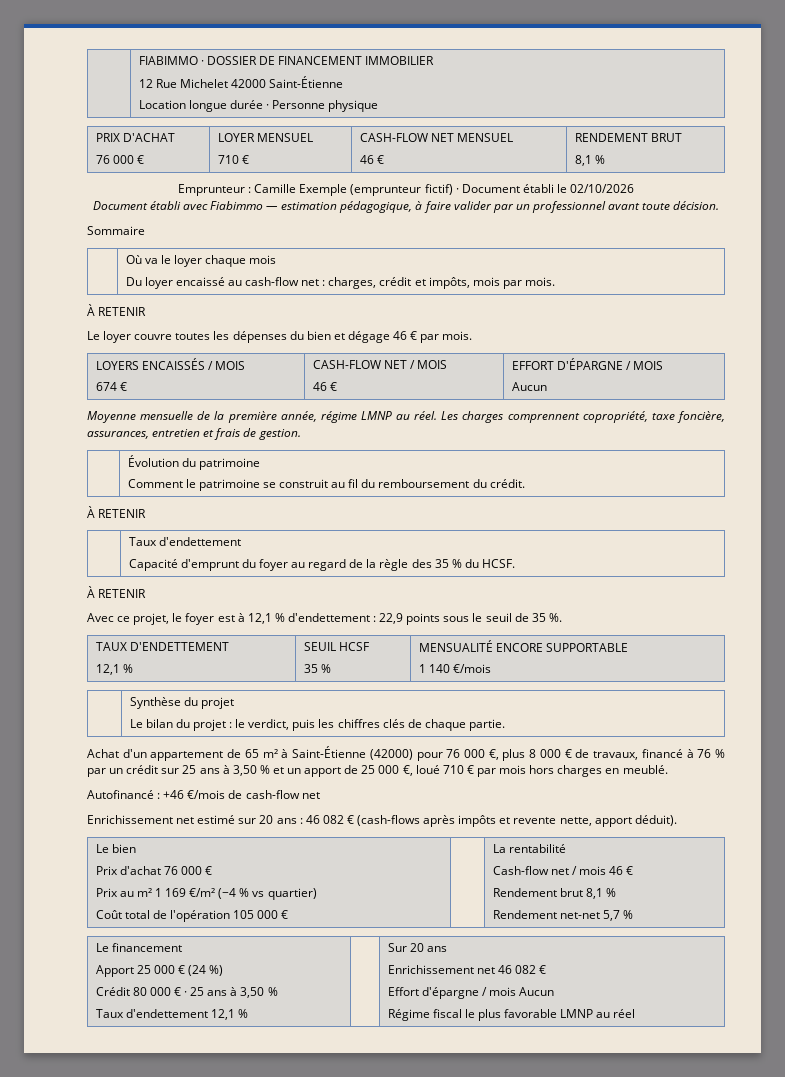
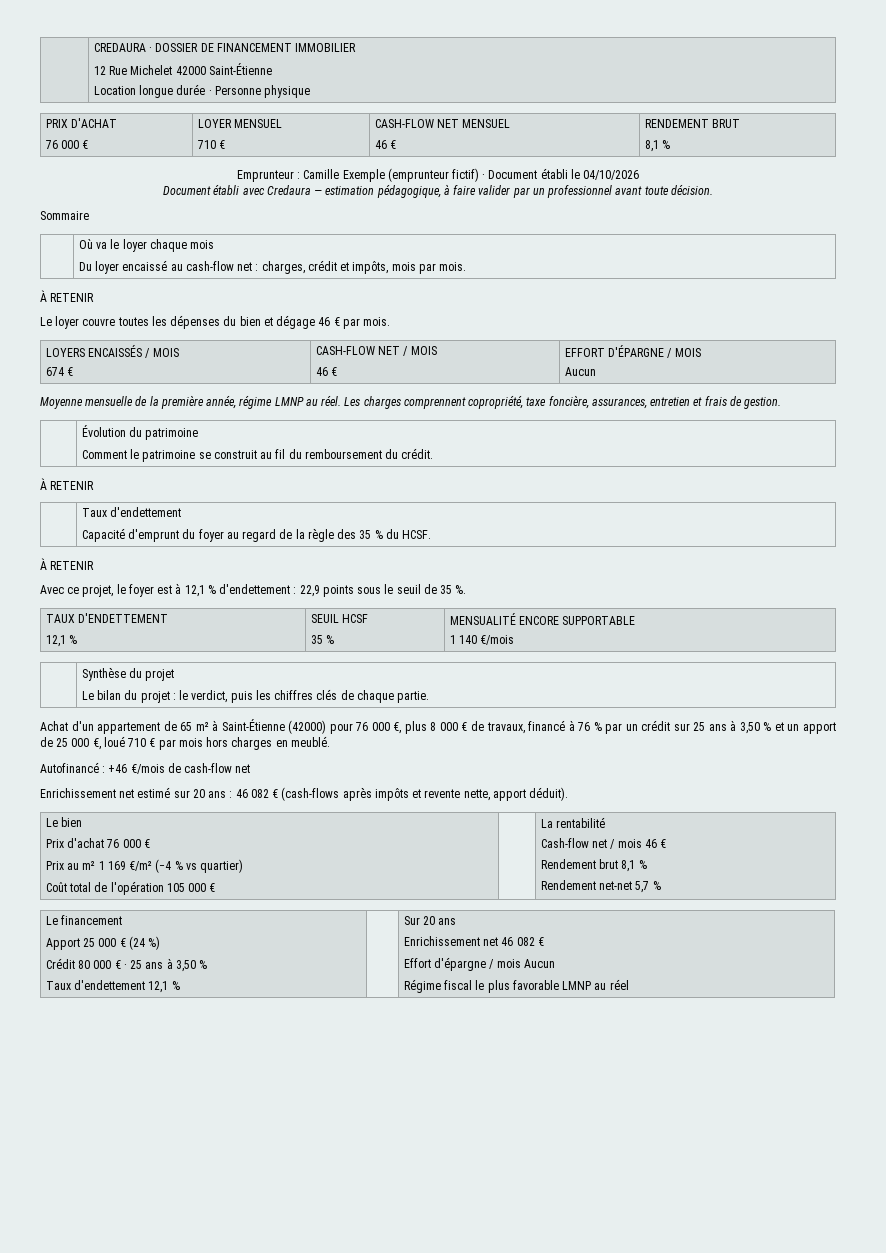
[138,56,198,65] | FIABIMMO -> [93,43,146,52] | CREDAURA
[570,184,635,193] 02/10/2026 -> [583,170,640,180] 04/10/2026
[210,201,264,210] Fiabimmo -> [266,185,311,195] Credaura

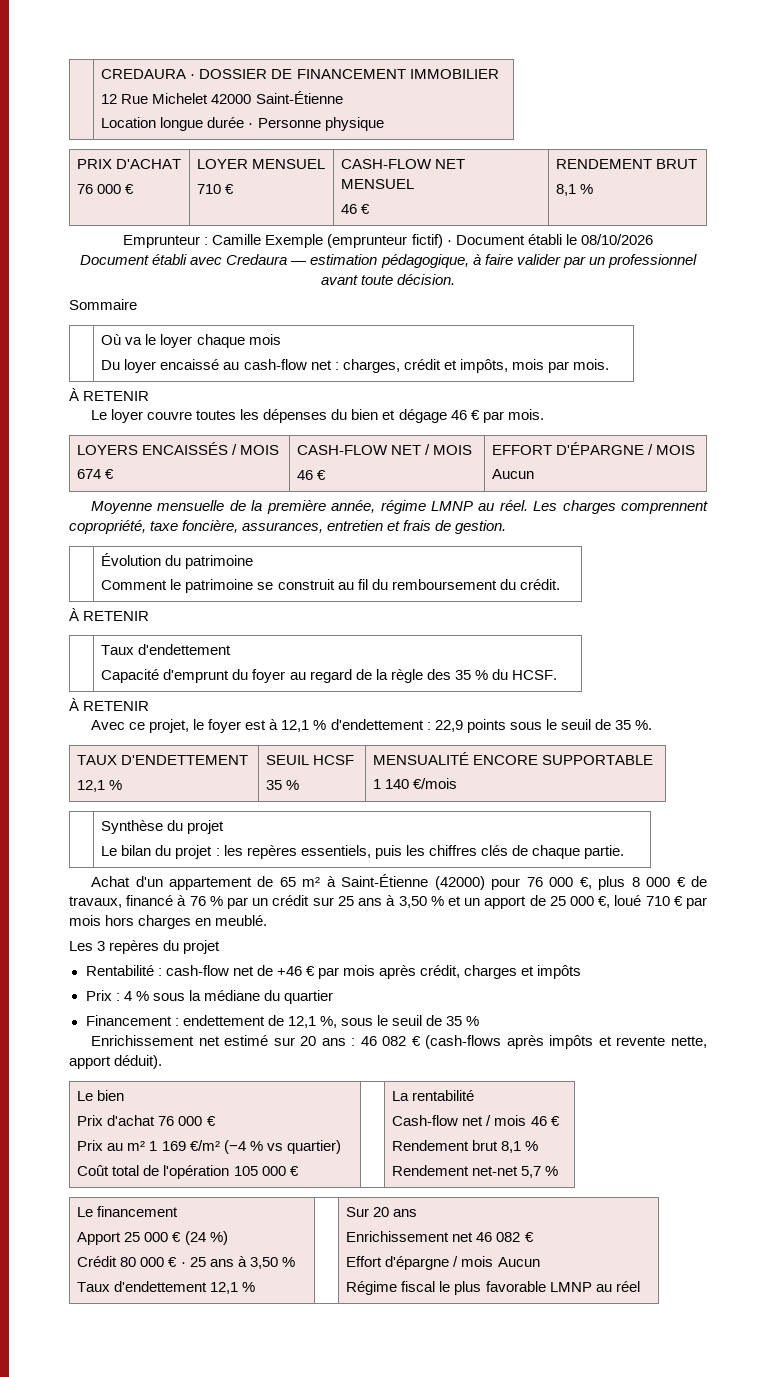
[583,170,640,180] 04/10/2026 -> [580,234,653,245] 08/10/2026
[179,690,228,703] le verdict, -> [223,845,371,859] les repères essentiels,
[40,762,251,774] Autofinancé : +46 €/mois de cash-flow net -> [69,940,221,954] [85,965,582,979] [85,990,333,1004] [85,1015,480,1028] Les 3 repères du projet // Rentabilité : cash-flow net de +46 € par mois après crédit, charges et impôts // Prix : 4 % sous la médiane du quartier // Financement : endettement de 12,1 %, sous le seuil de 35 %

